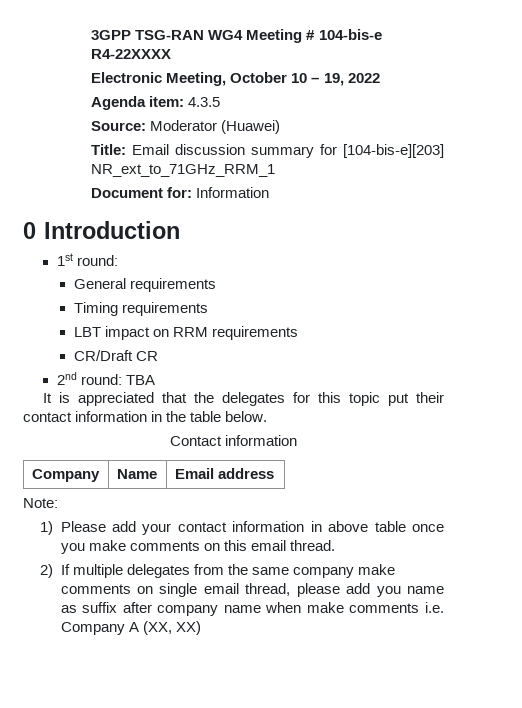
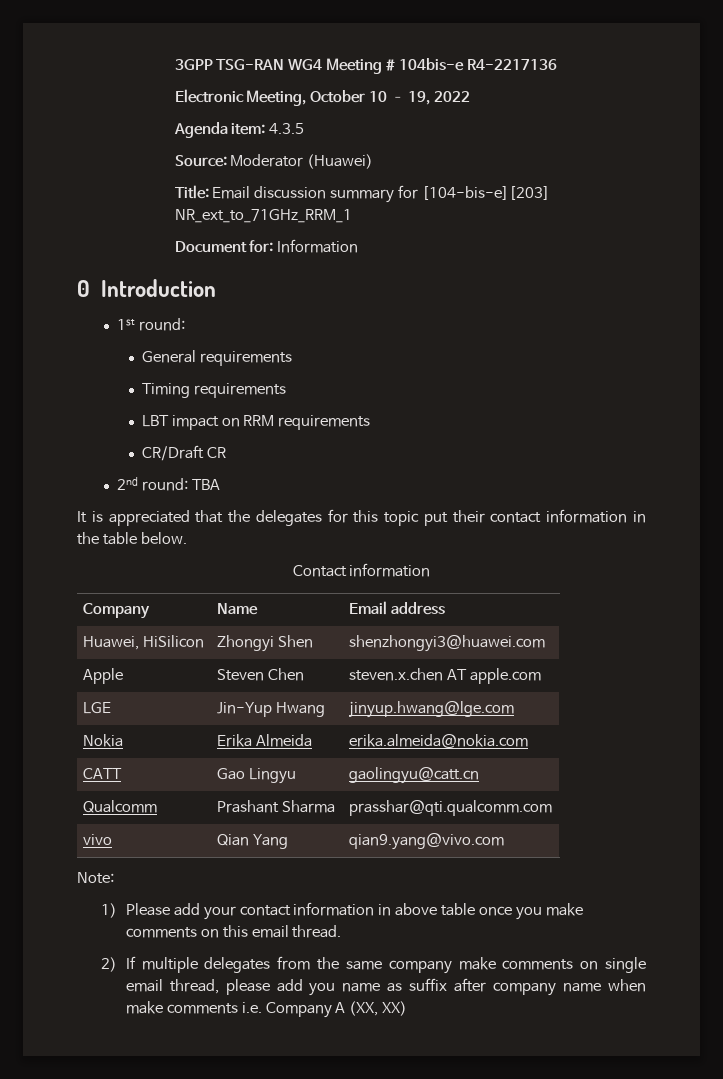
[318,29,382,40] [91,49,172,59] 104-bis-e R4-22XXXX -> [399,58,558,71] 104bis-e R4-2217136
(274, 473) none -> [82,635,204,650] [216,635,313,652] [348,635,545,652] [82,668,123,684] [216,668,304,681] [348,668,541,684] [82,702,111,714] [216,702,325,717] [348,701,514,718] [82,734,123,747] [216,734,312,747] [348,734,528,748] [82,768,122,779] [216,768,296,784] [348,767,479,784] [82,800,157,813] [216,800,335,813] [348,800,552,816] [82,834,112,845] [216,834,288,849] [348,833,504,850] // Huawei, HiSilicon | Zhongyi Shen | shenzhongyi3@huawei.com // Apple | Steven Chen | steven.x.chen AT apple.com // LGE | Jin-Yup Hwang | jinyup.hwang@lge.com // Nokia | Erika Almeida | erika.almeida@nokia.com // CATT | Gao Lingyu | gaolingyu@catt.cn // Qualcomm | Prashant Sharma | prasshar@qti.qualcomm.com // vivo | Qian Yang | qian9.yang@vivo.com

